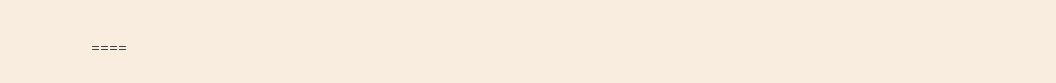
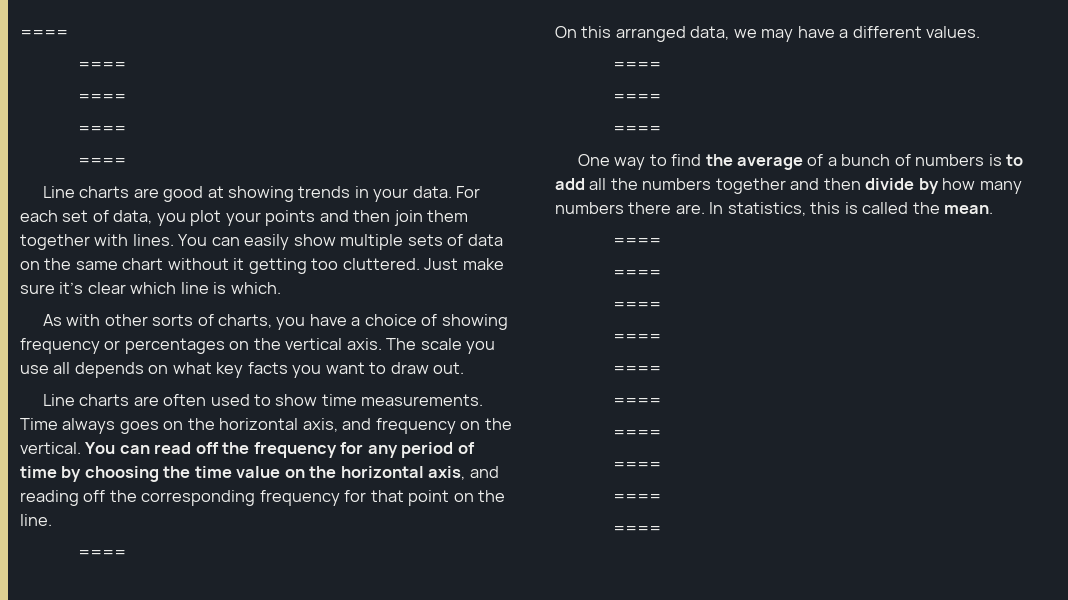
[91,46,127,53] ==== -> [20,30,68,38] [78,62,127,70] [78,94,127,102] [78,126,127,134] [78,158,127,166] [42,186,481,202] [20,210,469,226] [20,234,503,250] [20,258,504,274] [20,282,281,294] [42,314,508,330] [20,338,496,354] [20,362,465,378] [42,394,484,406] [20,418,512,434] [20,442,475,458] [20,466,499,482] [20,490,506,506] [20,514,52,526] [78,550,127,558] [555,26,981,42] [613,62,662,70] [613,94,662,102] [613,126,662,134] [577,154,1024,170] [555,178,1022,194] [555,202,994,216] [613,238,662,246] [613,270,662,278] [613,302,662,310] [613,334,662,342] [613,366,662,374] [613,398,662,406] [613,430,662,438] [613,462,662,470] [613,494,662,502] [613,526,662,534] ==== // ==== // ==== // ==== // ==== // Line charts are good at showing trends in your data. For each set of data, you plot your points and then join them together with lines. You can easily show multiple sets of data on the same chart without it getting too cluttered. Just make sure it’s clear which line is which. // As with other sorts of charts, you have a choice of showing frequency or percentages on the vertical axis. The scale you use all depends on what key facts you want to draw out. // Line charts are often used to show time measurements. Time always goes on the horizontal axis, and frequency on the vertical. You can read off the frequency for any period of time by choosing the time value on the horizontal axis, and reading off the corresponding frequency for that point on the line. // ==== // On this arranged data, we may have a different values. // ==== // ==== // ==== // One way to find the average of a bunch of numbers is to add all the numbers together and then divide by how many numbers there are. In statistics, this is called the mean. // ==== // ==== // ==== // ==== // ==== // ==== // ==== // ==== // ==== // ====

